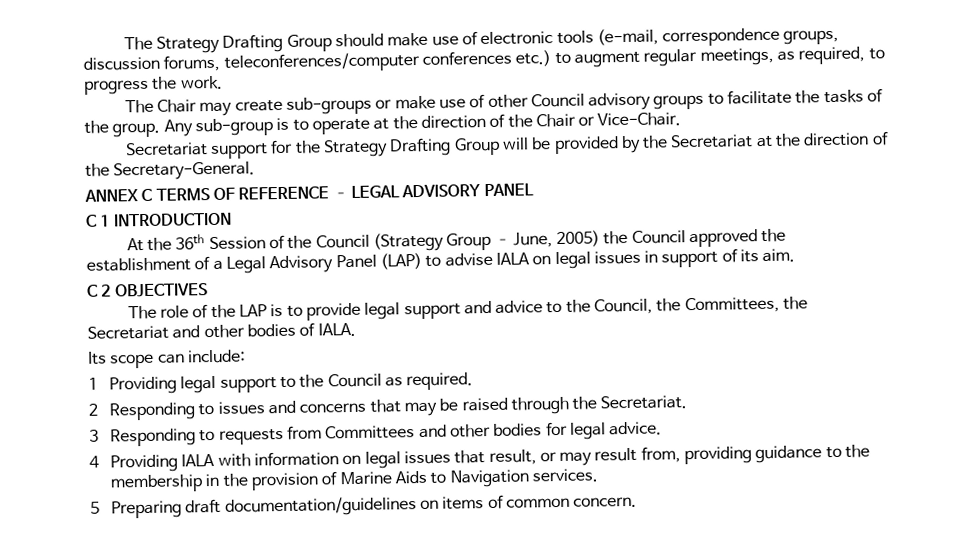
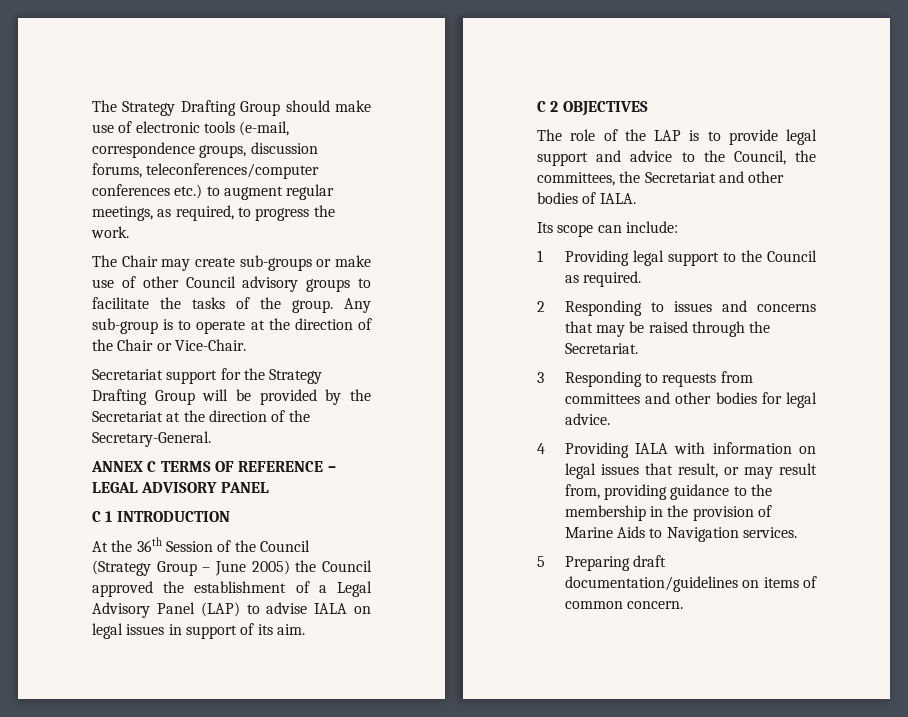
[512,232,553,248] June, -> [214,561,246,576] June
[684,296,780,314] Committees, -> [537,172,615,186] committees,
[325,425,416,440] Committees -> [564,393,640,404] committees

